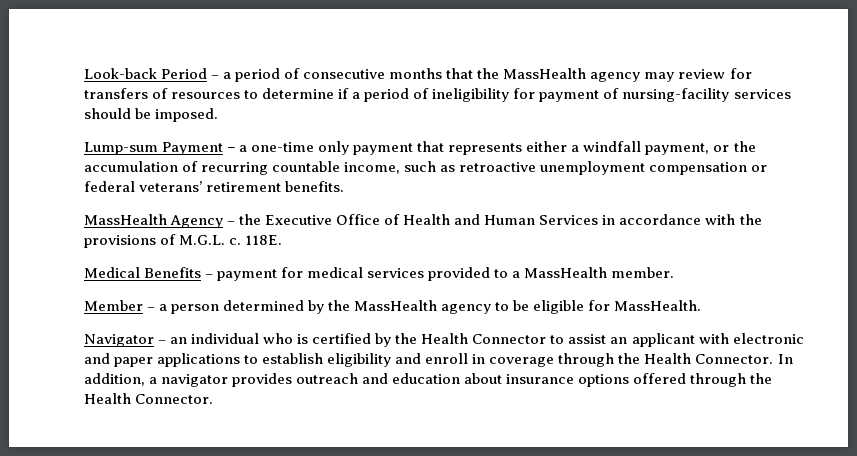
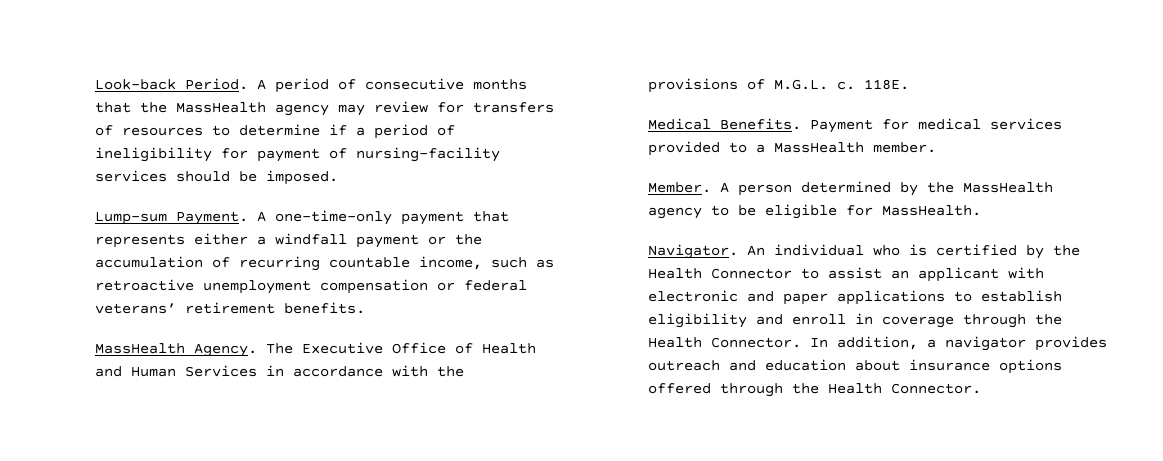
[160,68,231,79] Period – a -> [184,78,266,90] Period. A
[161,141,350,155] Payment − a one-time only -> [175,210,392,225] Payment. A one-time-only
[645,143,710,155] payment, -> [355,234,419,248] payment
[169,214,261,228] Agency – the -> [193,343,293,357] Agency. The
[143,267,277,281] Benefits – payment -> [719,118,873,133] Benefits. Payment
[83,300,167,311] Member – a -> [647,182,729,193] Member. A
[83,334,187,347] Navigator – an -> [647,244,765,259] Navigator. An

